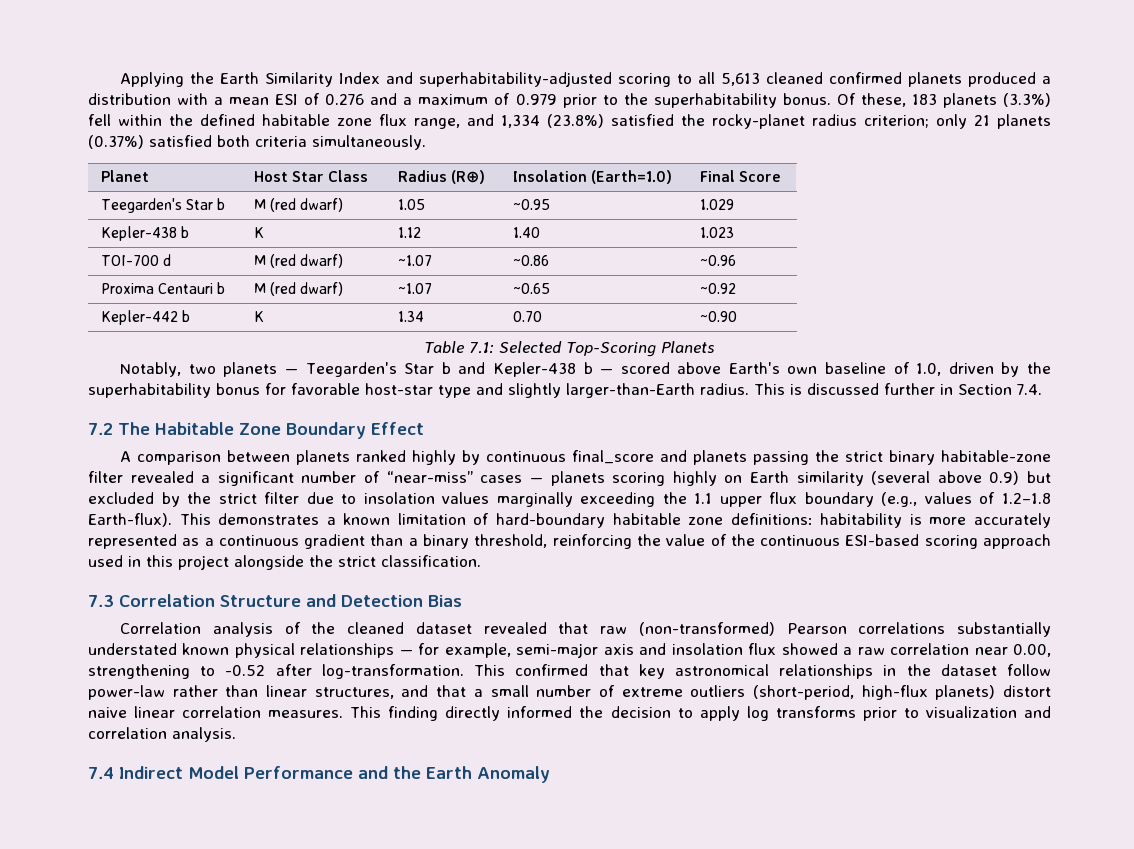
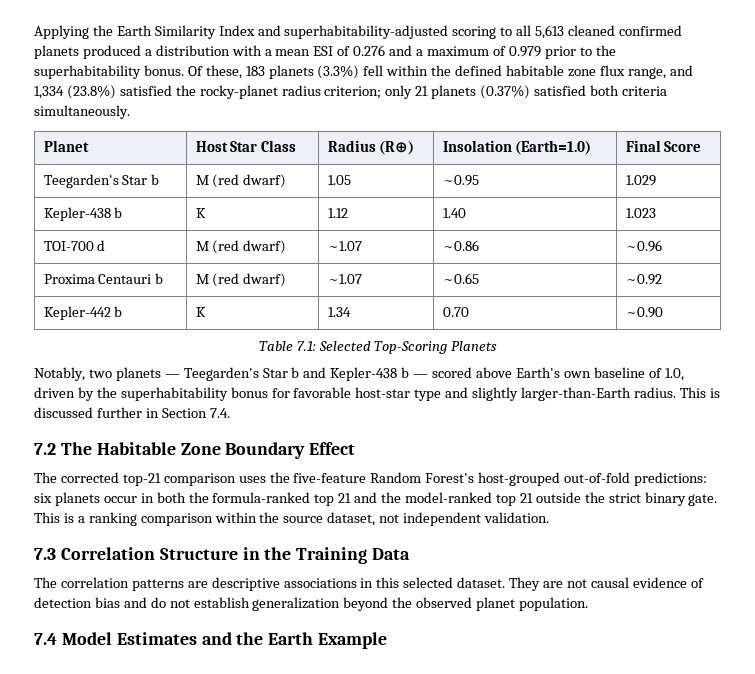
[120,450,1051,465] [88,471,1051,486] [88,492,1051,507] [88,513,1051,528] [88,534,1051,549] [88,555,481,570] [88,594,462,607] [120,622,1051,637] [88,643,1052,658] [88,664,1051,679] [88,685,1051,700] [88,706,1051,721] [88,727,236,742] [88,766,353,779] A comparison between planets ranked highly by continuous final_score and planets passing the strict binary habitable-zone filter revealed a significant number of “near-miss” cases — planets scoring highly on Earth similarity (several above 0.9) but excluded by the strict filter due to insolation values marginally exceeding the 1.1 upper flux boundary (e.g., values of 1.2–1.8 Earth-flux). This demonstrates a known limitation of hard-boundary habitable zone definitions: habitability is more accurately represented as a continuous gradient than a binary threshold, reinforcing the value of the continuous ESI-based scoring approach used in this project alongside the strict classification. // 7.3 Correlation Structure and Detection Bias // Correlation analysis of the cleaned dataset revealed that raw (non-transformed) Pearson correlations substantially understated known physical relationships — for example, semi-major axis and insolation flux showed a raw correlation near 0.00, strengthening to -0.52 after log-transformation. This confirmed that key astronomical relationships in the dataset follow power-law rather than linear structures, and that a small number of extreme outliers (short-period, high-flux planets) distort naive linear correlation measures. This finding directly informed the decision to apply log transforms prior to visualization and correlation analysis. // 7.4 Indirect Model Performance -> [34,472,708,486] [34,492,718,506] [34,512,550,526] [34,547,411,564] [34,577,704,591] [34,597,589,611] [34,632,197,645] The corrected top-21 comparison uses the five-feature Random Forest's host-grouped out-of-fold predictions: six planets occur in both the formula-ranked top 21 and the model-ranked top 21 outside the strict binary gate. This is a ranking comparison within the source dataset, not independent validation. // 7.3 Correlation Structure in the Training Data // The correlation patterns are descriptive associations in this selected dataset. They are not causal evidence of detection bias and do not establish generalization beyond the observed planet population. // 7.4 Model Estimates
[477,766,550,783] Anomaly -> [318,632,388,649] Example

